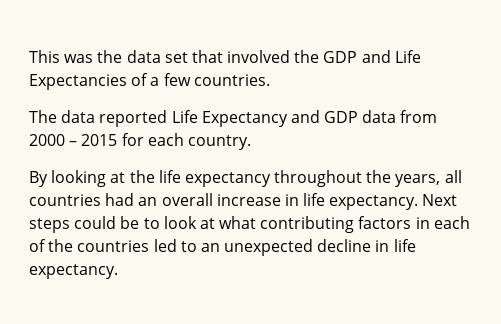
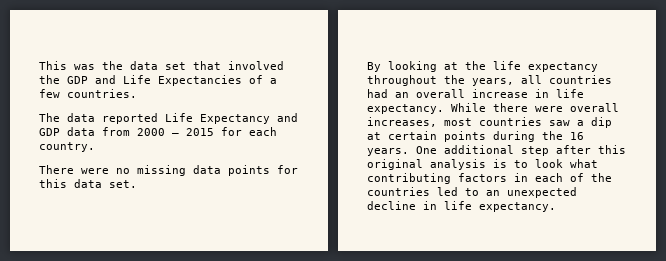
(251, 142) none -> [39,165,298,176] [39,179,137,188] // There were no missing data points for this data set.
[422,194,458,206] [29,216,140,233] Next steps could be -> [451,103,619,112] [367,117,612,128] [367,131,584,142] [367,145,626,156] [367,159,507,170] While there were overall increases, most countries saw a dip at certain points during the 16 years. One additional step after this original analysis is
[199,218,215,229] at -> (563, 163) none

